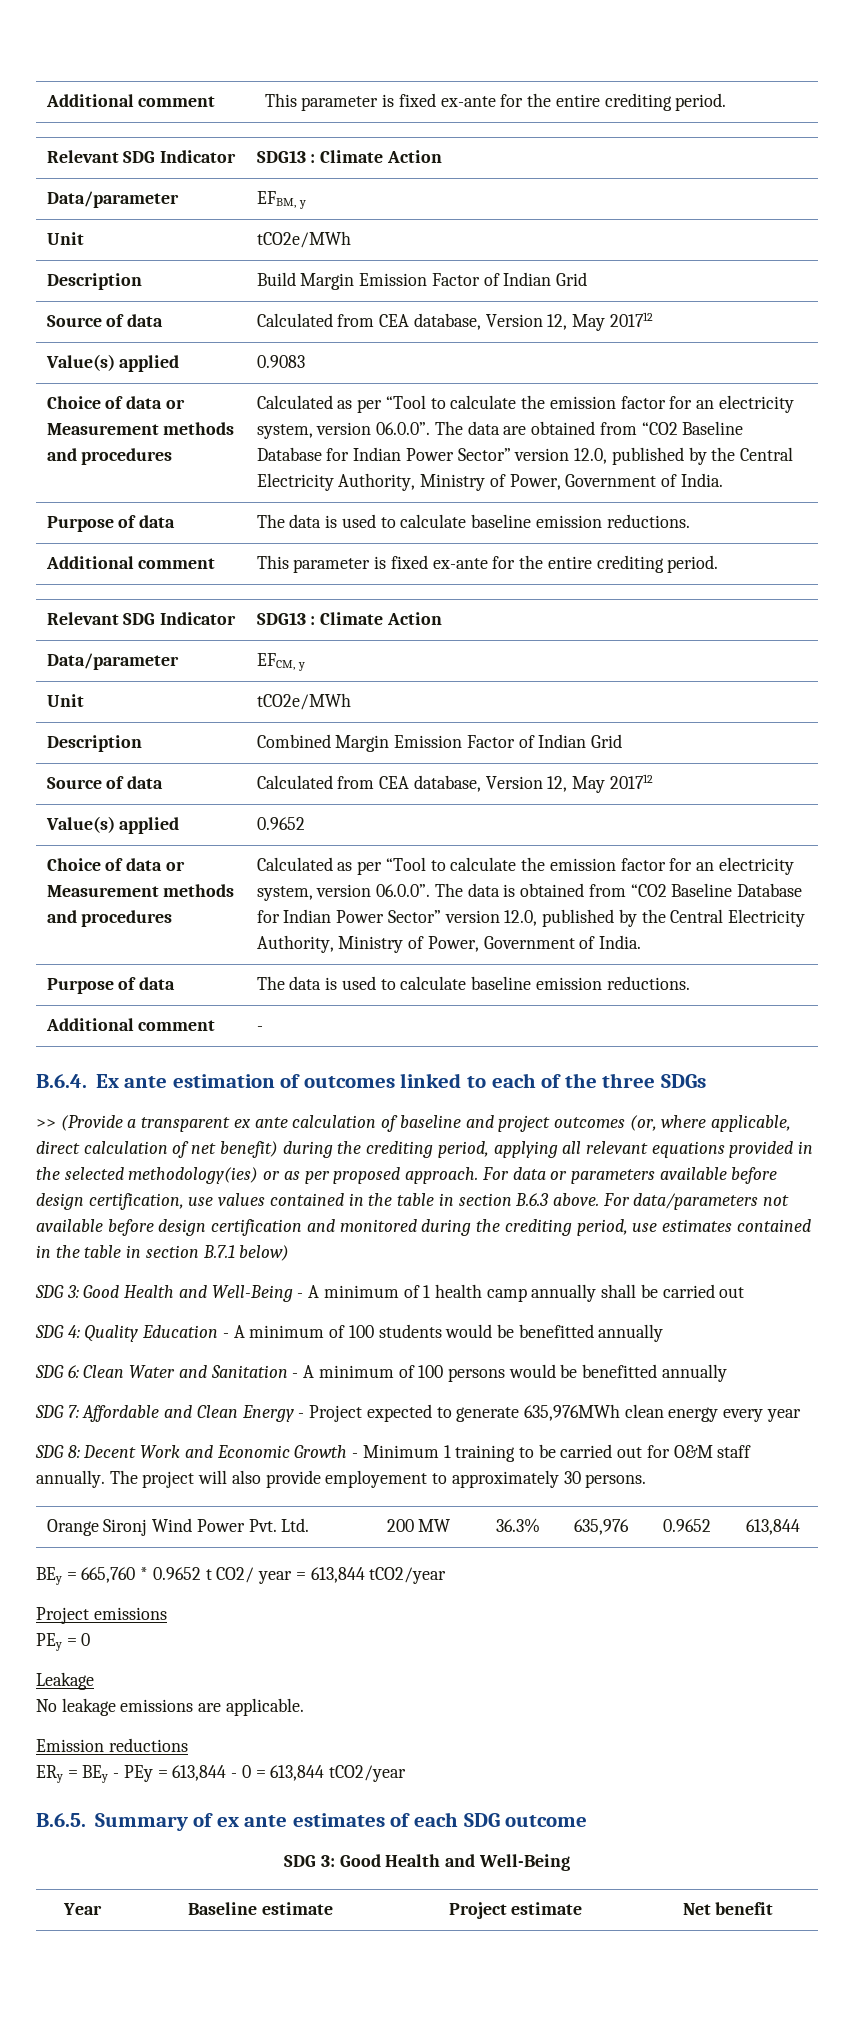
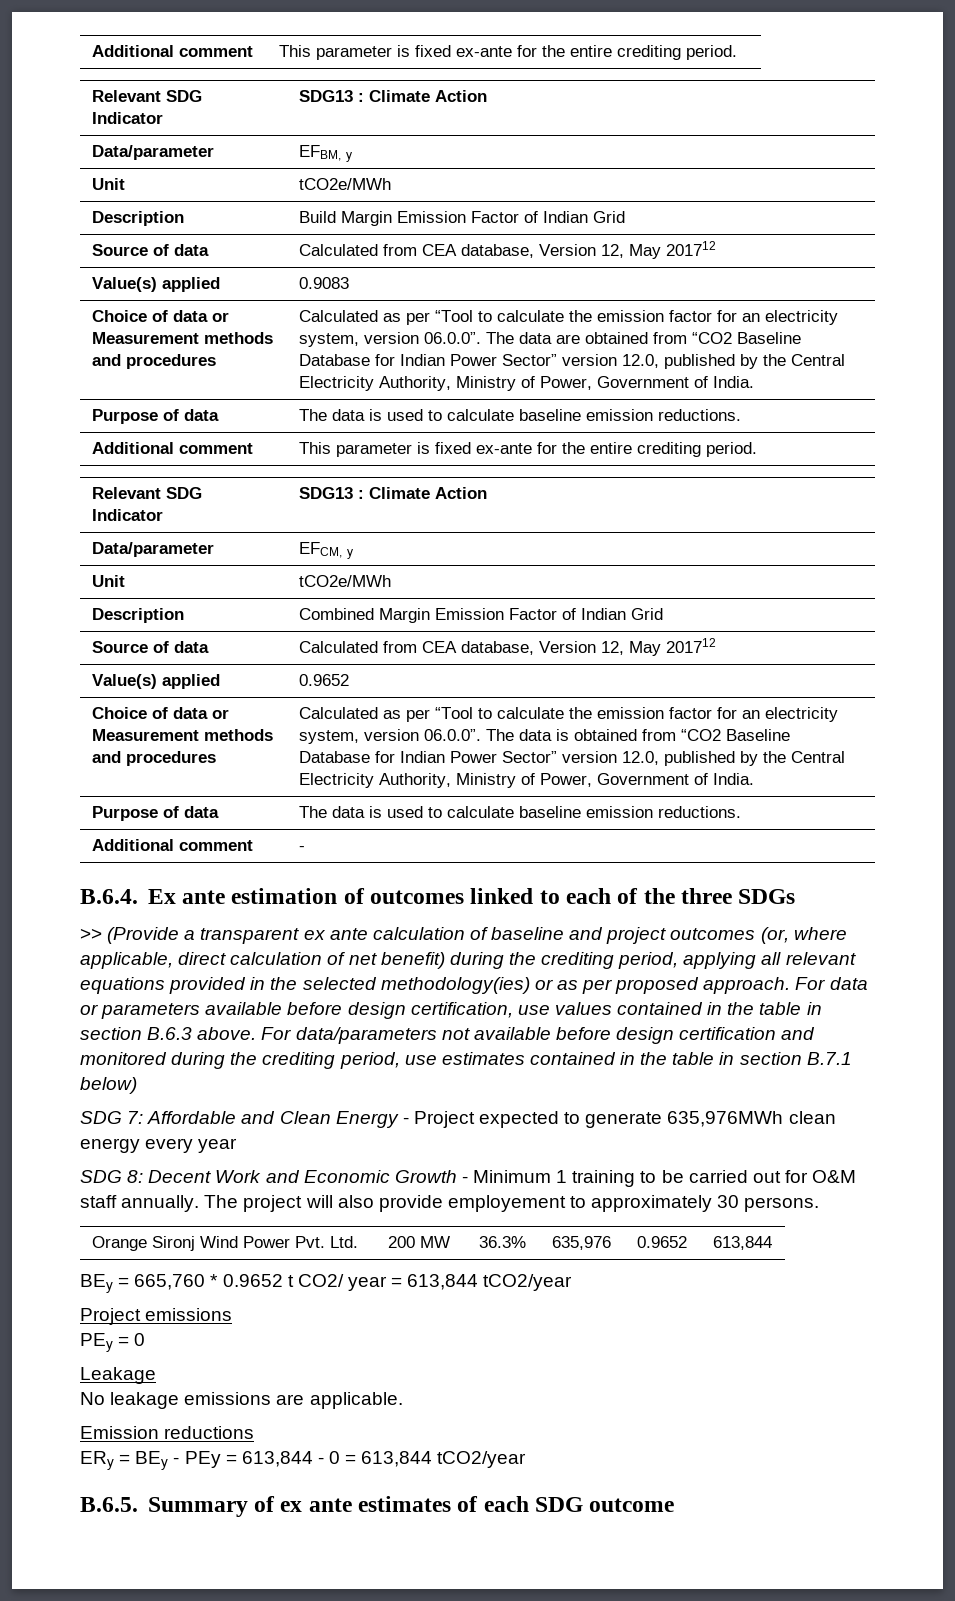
[35,1284,745,1302] [35,1324,664,1342] [35,1364,727,1382] // SDG 3: Good Health and Well-Being - A minimum of 1 health camp annually shall be carried out // SDG 4: Quality Education - A minimum of 100 students would be benefitted annually // SDG 6: Clean Water and Sanitation - A minimum of 100 persons would be benefitted annually -> (137, 1085) none
[284,1854,570,1871] [63,1903,102,1915] [188,1902,333,1915] [448,1902,583,1919] [682,1902,774,1915] // SDG 3: Good Health and Well-Being // Year | Baseline estimate | Project estimate | Net benefit -> (675, 1505) none

